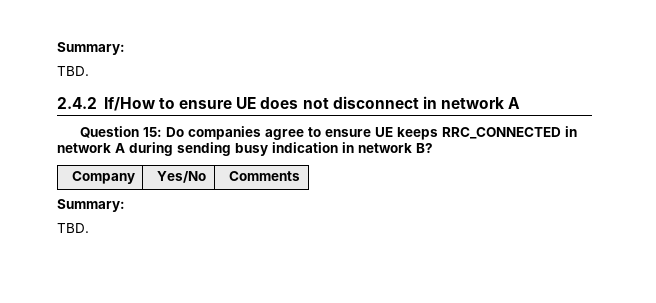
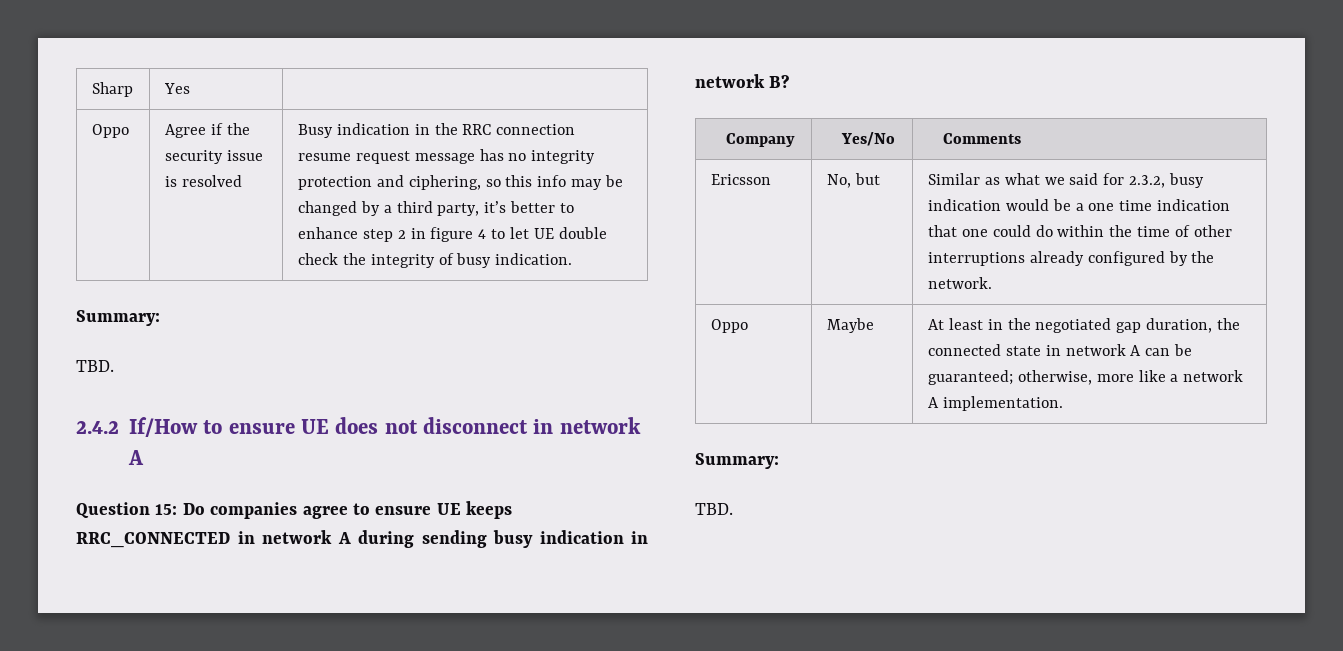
(57, 48) none -> [91,82,133,97] [163,83,190,94] [91,124,129,138] [164,123,250,138] [164,150,263,164] [164,175,242,187] [297,123,576,138] [297,149,596,164] [297,175,623,190] [297,201,574,216] [297,227,607,242] [297,253,573,268] Sharp | Yes | // Oppo | Agree if the security issue is resolved | Busy indication in the RRC connection resume request message has no integrity protection and ciphering, so this info may be changed by a third party, it’s better to enhance step 2 in figure 4 to let UE double check the integrity of busy indication. //
(301, 176) none -> [710,174,771,185] [826,173,880,188] [927,173,1204,188] [927,199,1231,211] [927,225,1232,237] [927,251,1215,266] [927,277,992,289] [710,319,748,333] [826,318,874,333] [927,318,1240,333] [927,344,1193,356] [927,370,1244,385] [927,396,1063,411] // Ericsson | No, but | Similar as what we said for 2.3.2, busy indication would be a one time indication that one could do within the time of other interruptions already configured by the network. // Oppo | Maybe | At least in the negotiated gap duration, the connected state in network A can be guaranteed; otherwise, more like a network A implementation.

